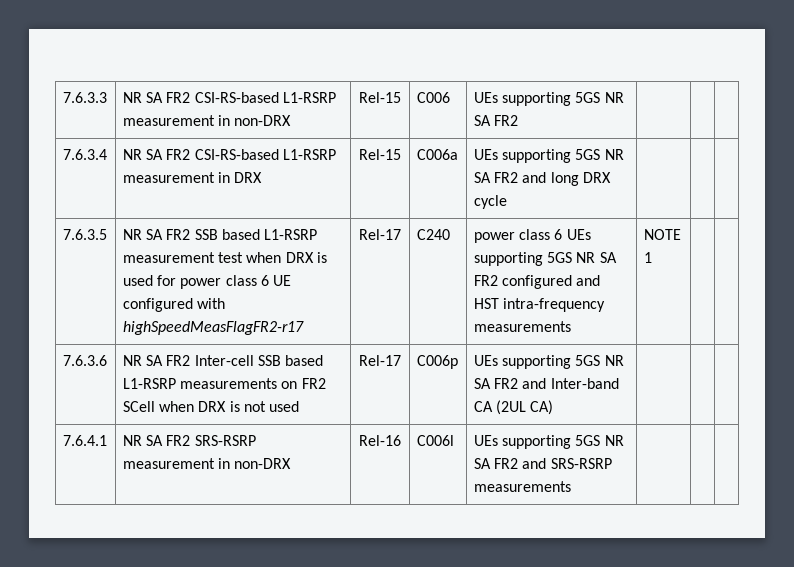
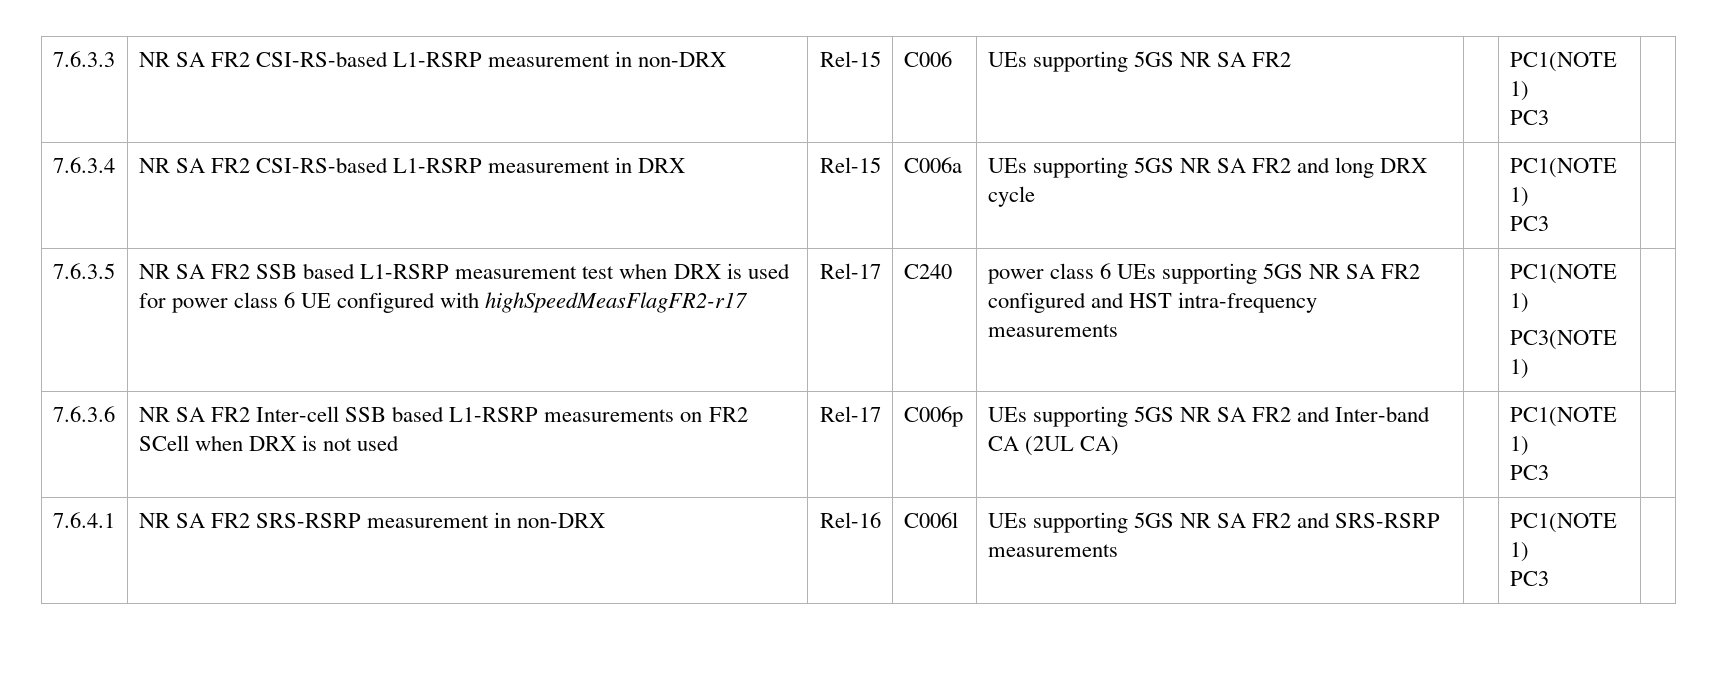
(519, 120) none -> [1509,52,1617,72] [1509,81,1529,101] [1509,110,1549,125] PC1(NOTE 1) // PC3
(507, 202) none -> [1509,158,1617,178] [1509,187,1529,207] [1509,216,1549,231] PC1(NOTE 1) // PC3
[643,229,681,240] [643,252,652,263] NOTE 1 | -> [1509,264,1617,284] [1509,293,1529,313] [1509,330,1617,350] [1509,359,1529,379] | PC1(NOTE 1) // PC3(NOTE 1)
(554, 407) none -> [1509,407,1617,427] [1509,436,1529,456] [1509,465,1549,480] PC1(NOTE 1) // PC3
(571, 486) none -> [1509,513,1617,533] [1509,542,1529,562] [1509,571,1549,586] PC1(NOTE 1) // PC3

